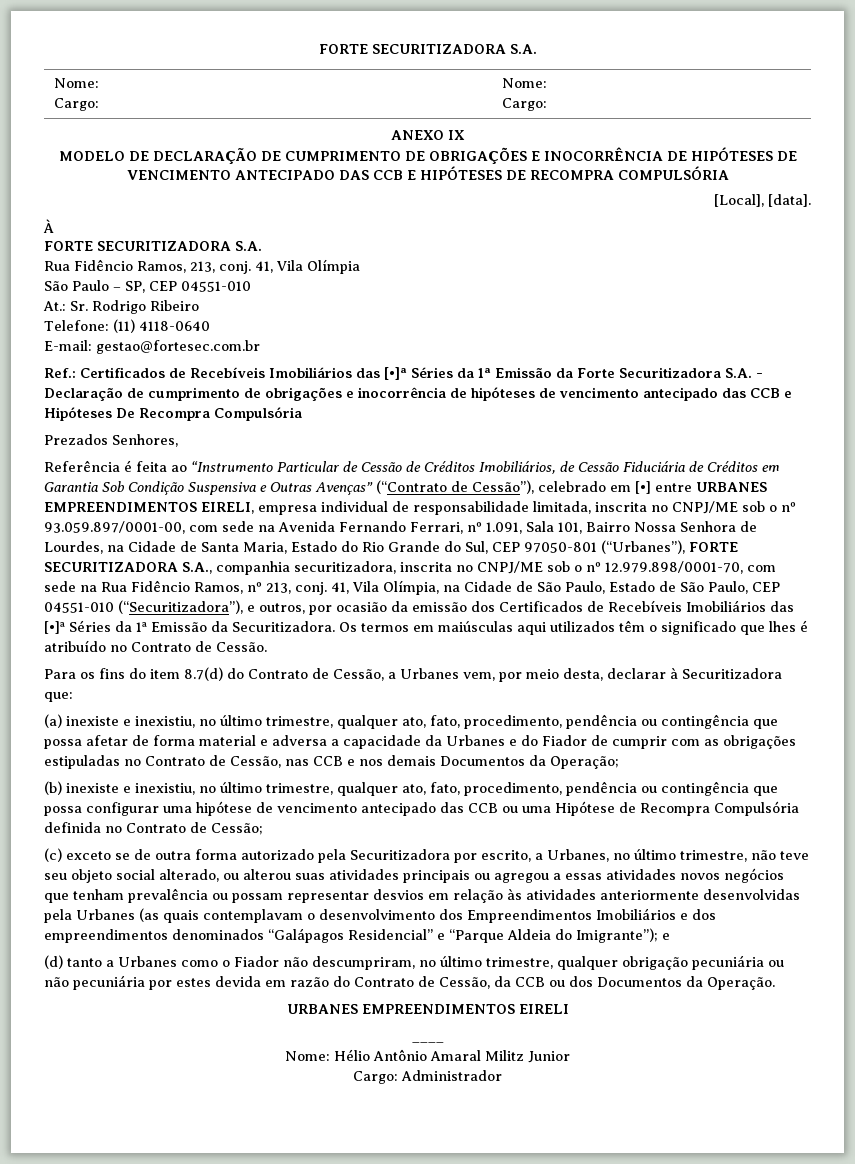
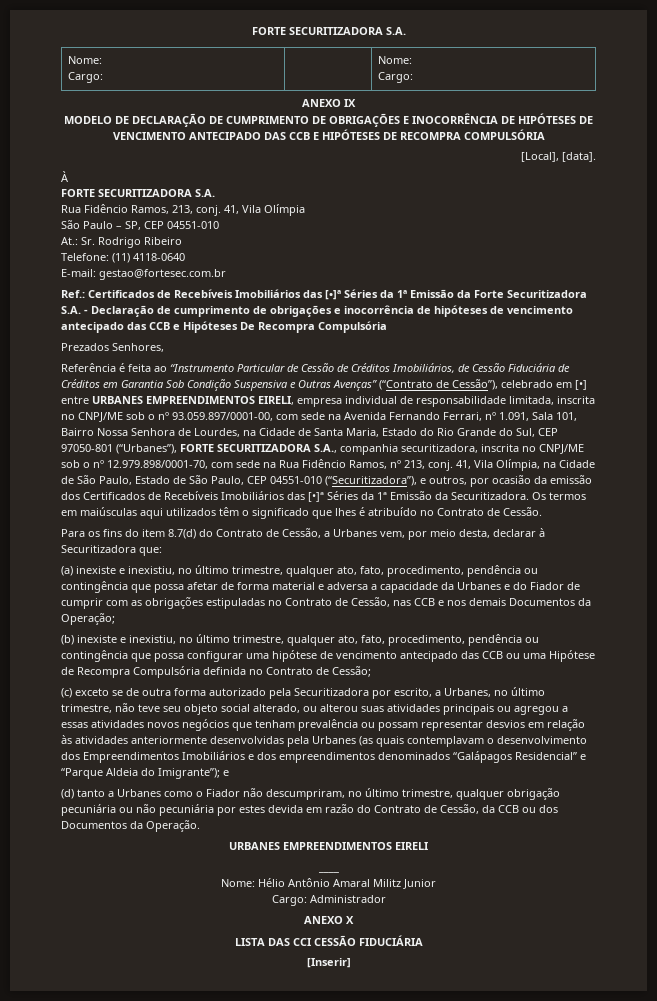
(502, 1075) none -> [304,916,354,924] [234,935,423,946] [306,958,351,968] // ANEXO X // LISTA DAS CCI CESSÃO FIDUCIÁRIA // [Inserir]

